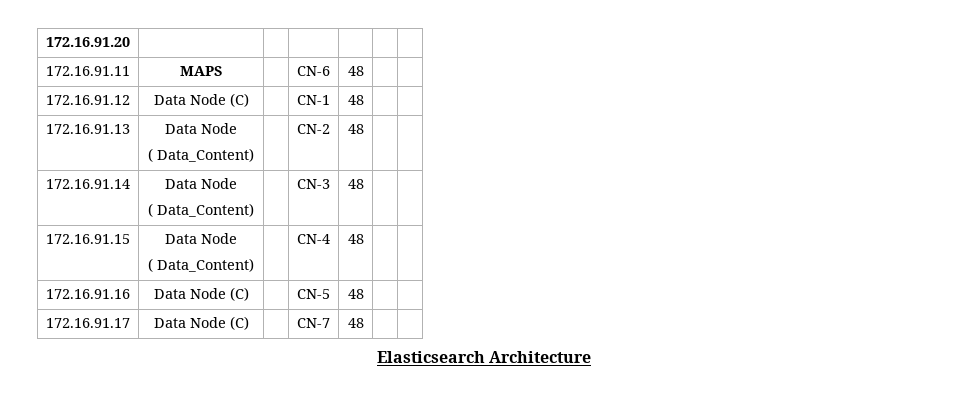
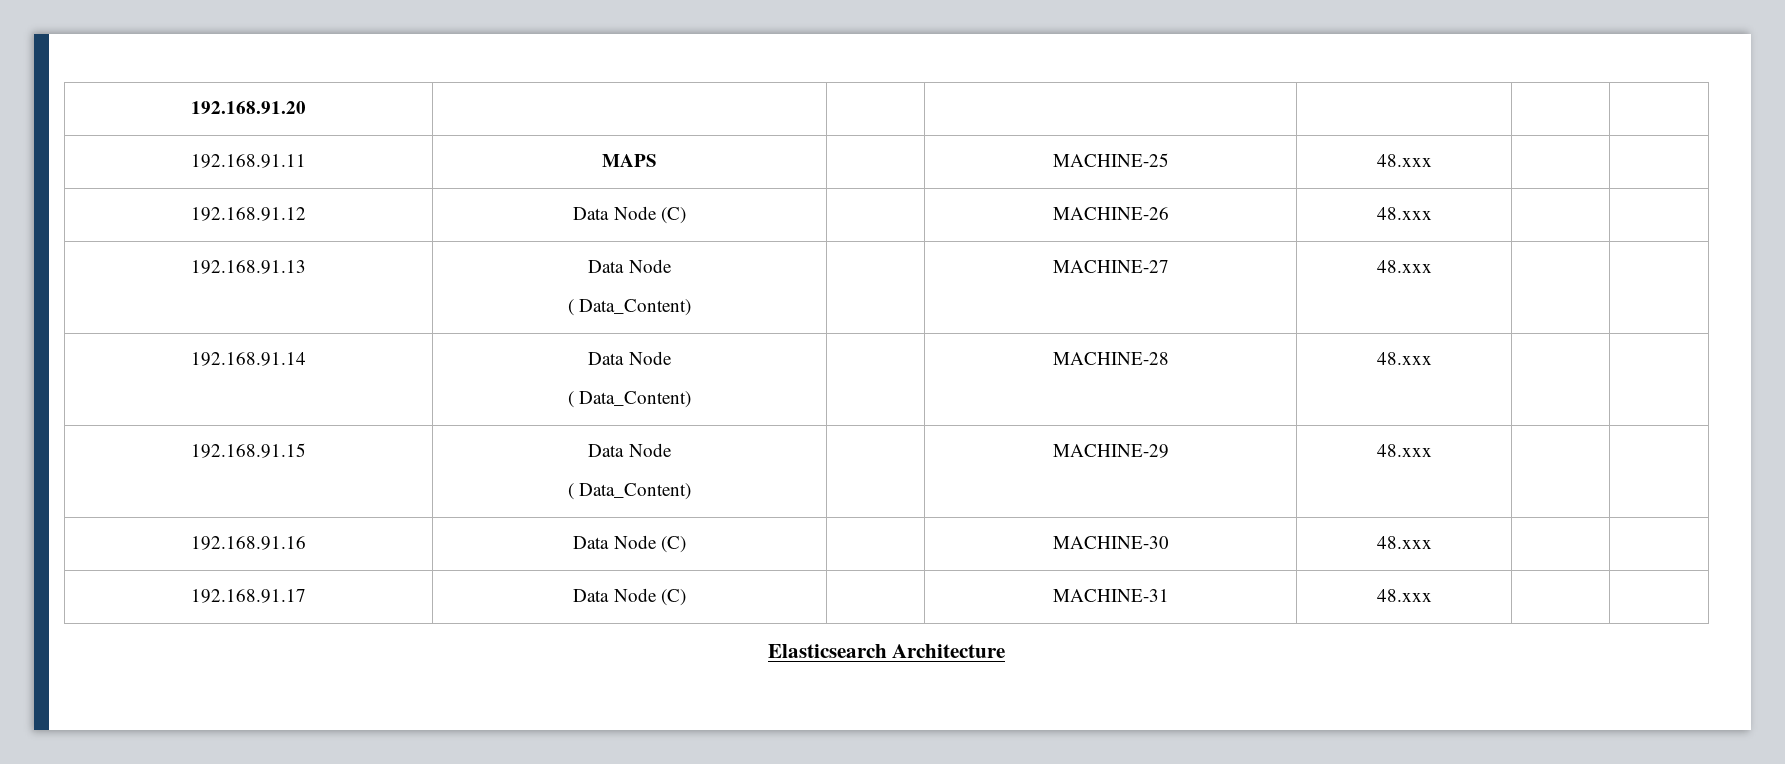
[46,37,130,47] [46,66,130,76] 172.16.91.20 | | | | | | // 172.16.91.11 -> [191,101,306,114] [191,154,306,168] 192.168.91.20 | | | | | | // 192.168.91.11
[297,66,330,76] [347,66,364,76] [46,95,130,105] [153,93,249,107] [297,95,330,105] [347,95,364,105] [46,124,130,134] [165,123,237,134] [148,148,254,162] [297,124,330,134] [347,124,364,134] [46,179,130,189] [165,178,237,189] [148,203,254,217] [297,179,330,189] [347,179,364,189] [46,234,130,244] [165,233,237,244] [148,258,254,272] [297,234,330,244] [347,234,364,244] [46,289,130,299] [153,287,249,301] [297,289,330,299] [347,289,364,299] [46,318,130,328] [153,316,249,330] [297,318,330,328] [347,318,364,328] CN-6 | 48 | | // 172.16.91.12 | Data Node (C) | | CN-1 | 48 | | // 172.16.91.13 | Data Node // ( Data_Content) | | CN-2 | 48 | | // 172.16.91.14 | Data Node // ( Data_Content) | | CN-3 | 48 | | // 172.16.91.15 | Data Node // ( Data_Content) | | CN-4 | 48 | | // 172.16.91.16 | Data Node (C) | | CN-5 | 48 | | // 172.16.91.17 | Data Node (C) | | CN-7 | 48 -> [1052,153,1169,167] [1376,154,1432,167] [191,207,306,221] [573,206,686,224] [1052,207,1169,220] [1376,207,1432,220] [191,260,306,274] [588,259,672,273] [567,299,692,316] [1052,260,1169,273] [1376,260,1432,273] [191,352,306,366] [588,351,672,365] [567,391,692,408] [1052,352,1169,365] [1376,352,1432,365] [191,443,306,458] [588,443,672,457] [567,483,692,500] [1052,444,1169,458] [1376,444,1432,457] [191,536,306,550] [573,535,686,553] [1052,536,1169,549] [1376,536,1432,549] [191,589,306,603] [573,588,686,606] [1052,589,1169,602] [1376,589,1432,602] MACHINE-25 | 48.xxx | | // 192.168.91.12 | Data Node (C) | | MACHINE-26 | 48.xxx | | // 192.168.91.13 | Data Node // ( Data_Content) | | MACHINE-27 | 48.xxx | | // 192.168.91.14 | Data Node // ( Data_Content) | | MACHINE-28 | 48.xxx | | // 192.168.91.15 | Data Node // ( Data_Content) | | MACHINE-29 | 48.xxx | | // 192.168.91.16 | Data Node (C) | | MACHINE-30 | 48.xxx | | // 192.168.91.17 | Data Node (C) | | MACHINE-31 | 48.xxx

